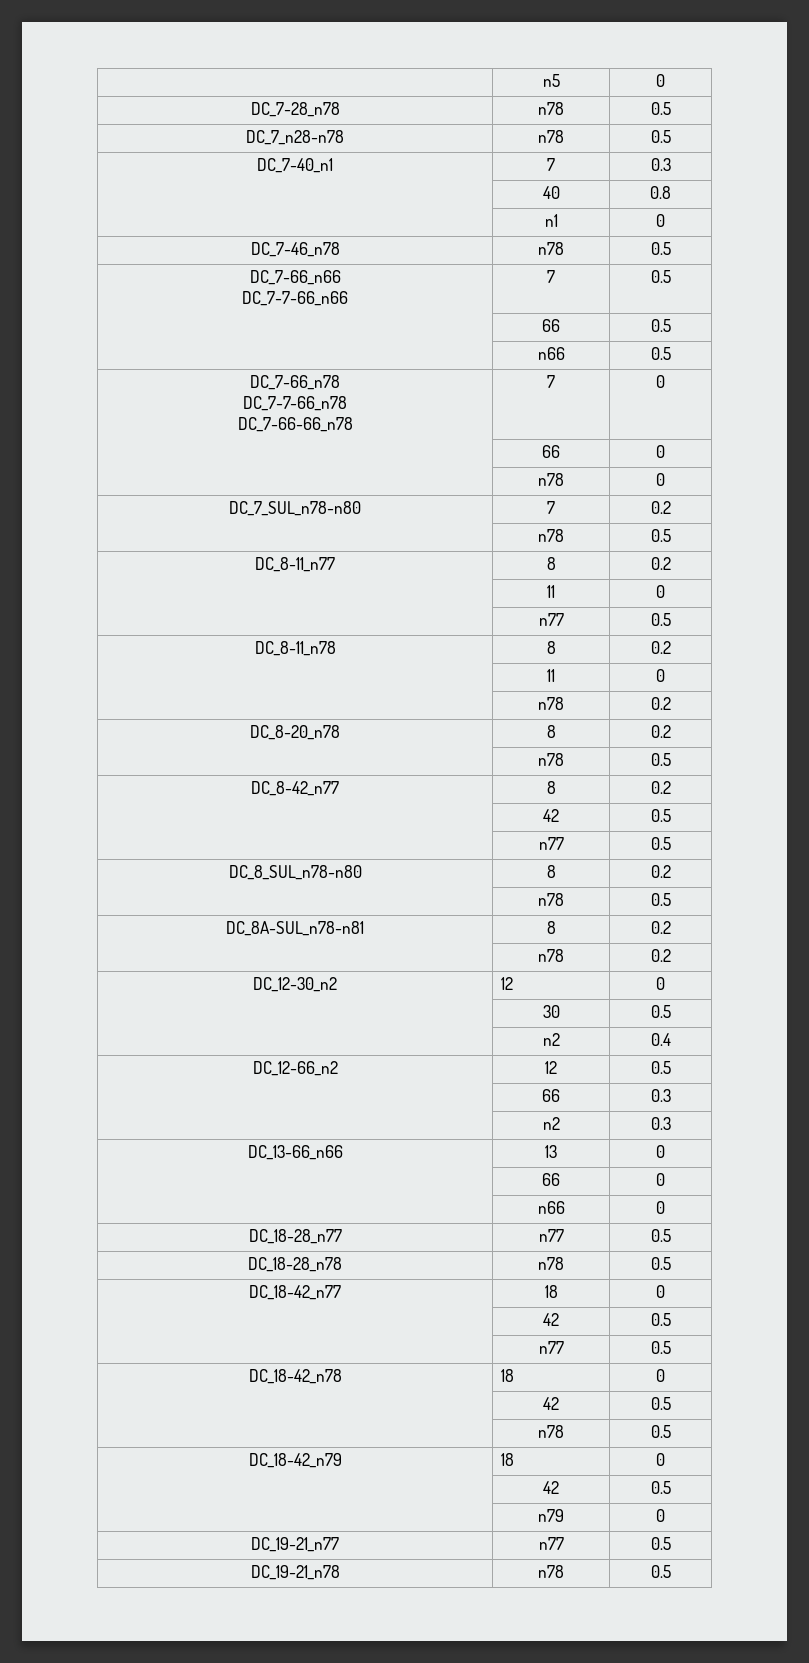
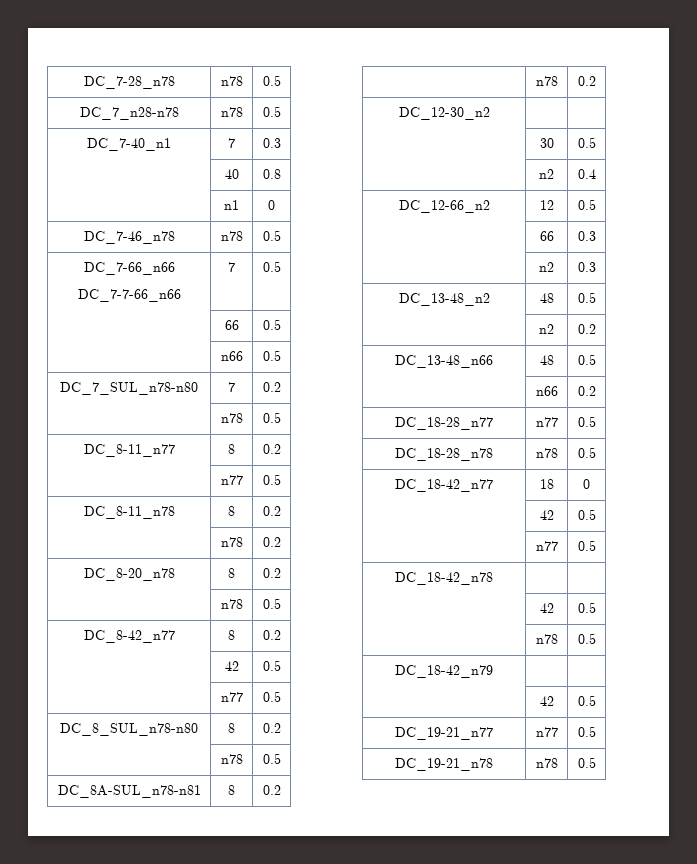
[542,74,560,87] [656,74,665,87] | n5 | 0 // -> (83, 82) none
[250,375,341,390] [242,396,348,411] [237,417,353,432] [547,375,555,388] [656,375,665,388] [542,445,560,458] [656,445,665,458] [538,473,564,486] [656,473,665,486] // DC_7-66_n78 // DC_7-7-66_n78 // DC_7-66-66_n78 | 7 | 0 // | 66 | 0 // | n78 | 0 -> (281, 355) none
[547,585,555,598] [656,585,665,598] // | 11 | 0 -> (281, 449) none
[547,669,555,682] [656,669,665,682] // | 11 | 0 -> (281, 511) none
[501,977,514,990] [656,977,665,990] 12 | 0 -> (490, 113) |
[247,1145,343,1160] [545,1145,557,1158] [656,1145,665,1158] [542,1173,560,1186] [656,1173,665,1186] [537,1201,565,1214] [656,1201,665,1214] DC_13-66_n66 | 13 | 0 // | 66 | 0 // | n66 | 0 -> [398,293,490,306] [539,293,554,303] [577,292,596,303] [539,324,554,334] [577,324,596,334] [395,355,493,368] [539,355,554,365] [577,354,596,365] [535,386,558,396] [577,386,596,396] DC_13-48_n2 | 48 | 0.5 // | n2 | 0.2 // DC_13-48_n66 | 48 | 0.5 // | n66 | 0.2
[501,1369,515,1382] [656,1369,665,1382] 18 | 0 -> (493, 578) |
[501,1453,515,1466] [656,1453,665,1466] [543,1481,559,1494] [650,1481,671,1494] [538,1509,564,1522] [656,1509,665,1522] 18 | 0 // | 42 | 0.5 // | n79 | 0 -> [539,696,554,706] [577,695,596,706] | // | 42 | 0.5

